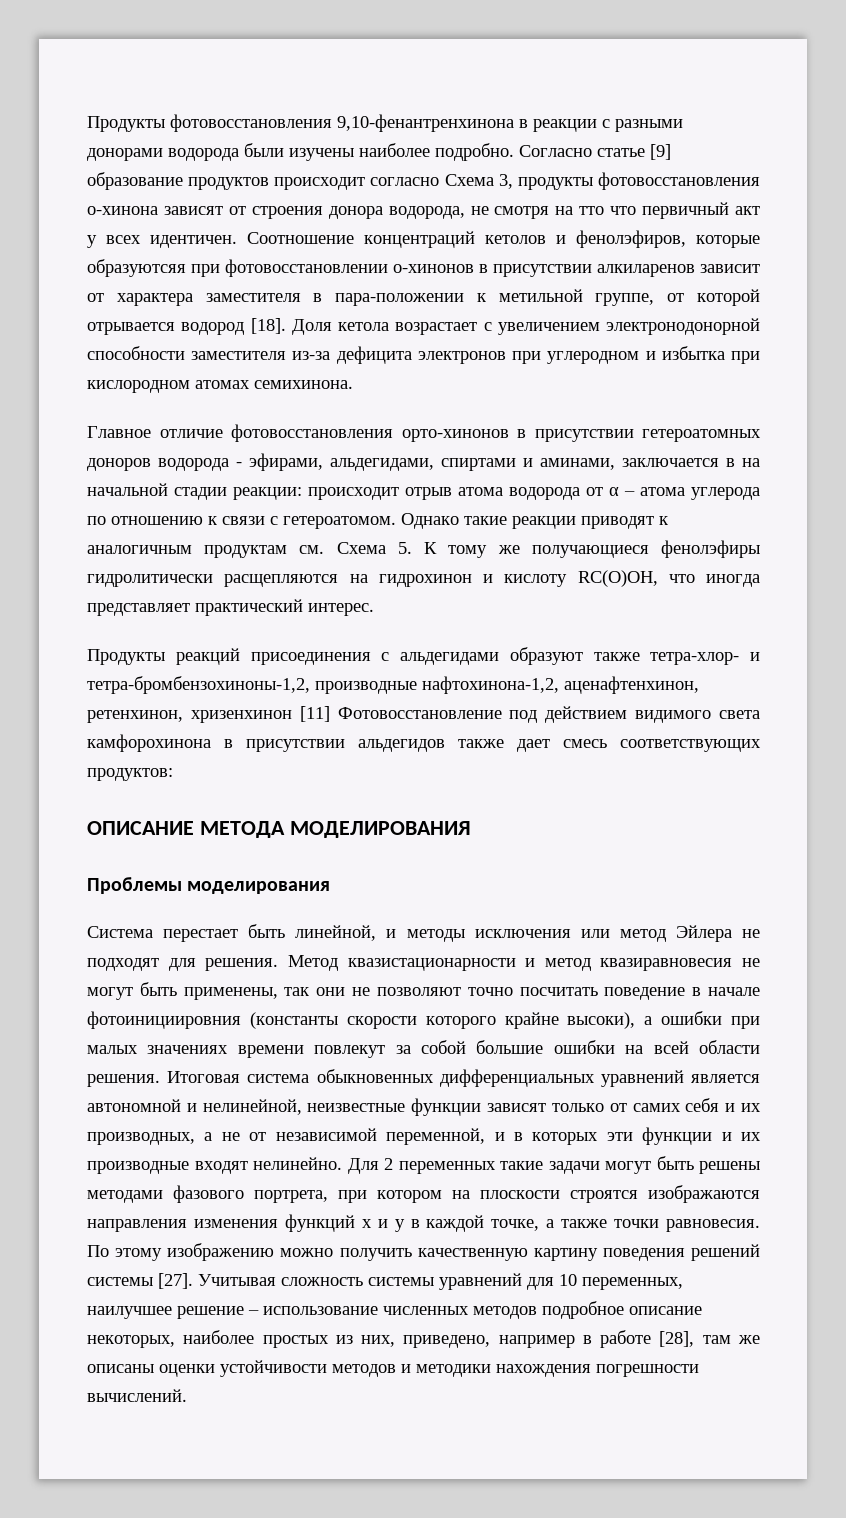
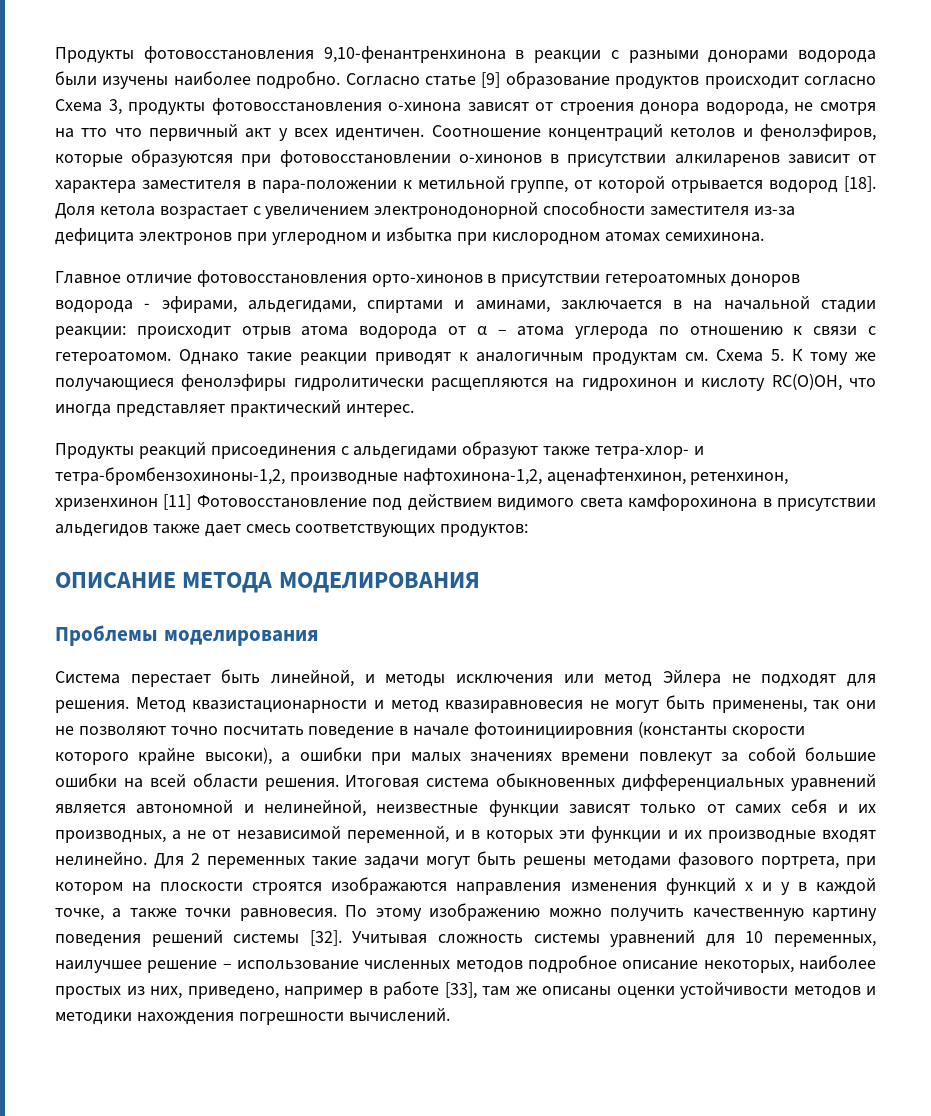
[158,1273,193,1289] [27]. -> [309,930,342,946] [32].
[659,1331,695,1347] [28], -> [444,982,477,999] [33],

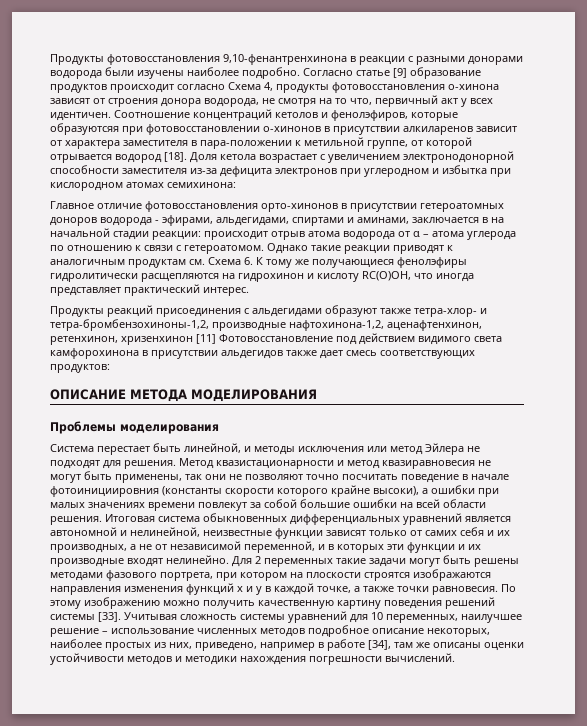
[108,99,122,115] 3, -> [264,82,273,91] 4,
[81,128,142,137] тто что -> [335,98,372,105] то что,
[664,232,764,242] семихинона. -> [167,182,236,188] семихинона:
[770,349,784,361] 5. -> [244,257,253,265] 6.
[309,930,342,946] [32]. -> [98,612,121,622] [33].
[444,982,477,999] [33], -> [368,640,391,650] [34],

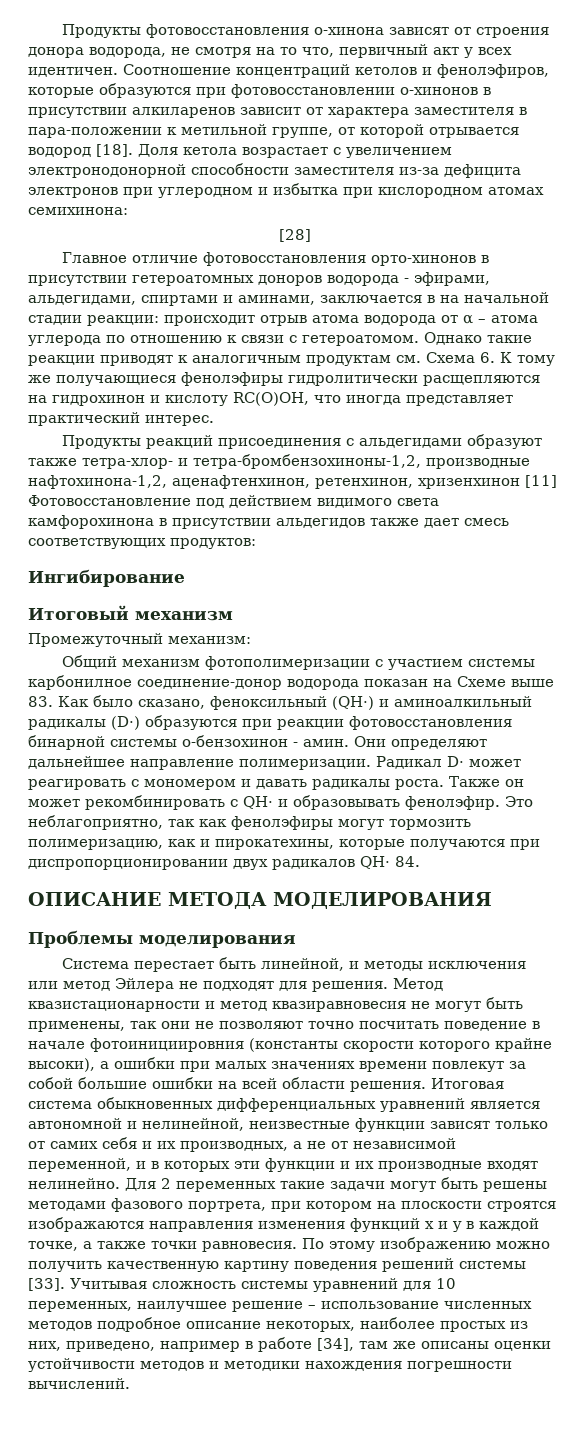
[223,54,523,65] [50,67,481,79] [50,82,445,93] 9,10-фенантренхинона в реакции с разными донорами водорода были изучены наиболее подробно. Согласно статье [9] образование продуктов происходит согласно Схема 4, продукты фотовосстановления -> (310, 31) none
[50,123,119,135] образуютсяя -> [99,83,191,98] образуются
(236, 185) none -> [278,229,311,242] // [28]
(110, 368) none -> [28,569,185,587] [28,605,233,621] [28,633,251,647] [62,655,536,670] [28,675,554,690] [28,695,532,710] [28,715,512,730] [28,735,487,750] [28,756,521,770] [28,776,524,790] [28,795,533,810] [28,815,471,830] [28,839,540,850] [28,856,420,870] // Ингибирование // Итоговый механизм // Промежуточный механизм: // Общий механизм фотополимеризации с участием системы карбонилное соединение-донор водорода показан на Схеме выше 83. Как было сказано, феноксильный (QH·) и аминоалкильный радикалы (D·) образуются при реакции фотовосстановления бинарной системы о-бензохинон - амин. Они определяют дальнейшее направление полимеризации. Радикал D· может реагировать с мономером и давать радикалы роста. Также он может рекомбинировать с QH· и образовывать фенолэфир. Это неблагоприятно, так как фенолэфиры могут тормозить полимеризацию, как и пирокатехины, которые получаются при диспропорционировании двух радикалов QH· 84.

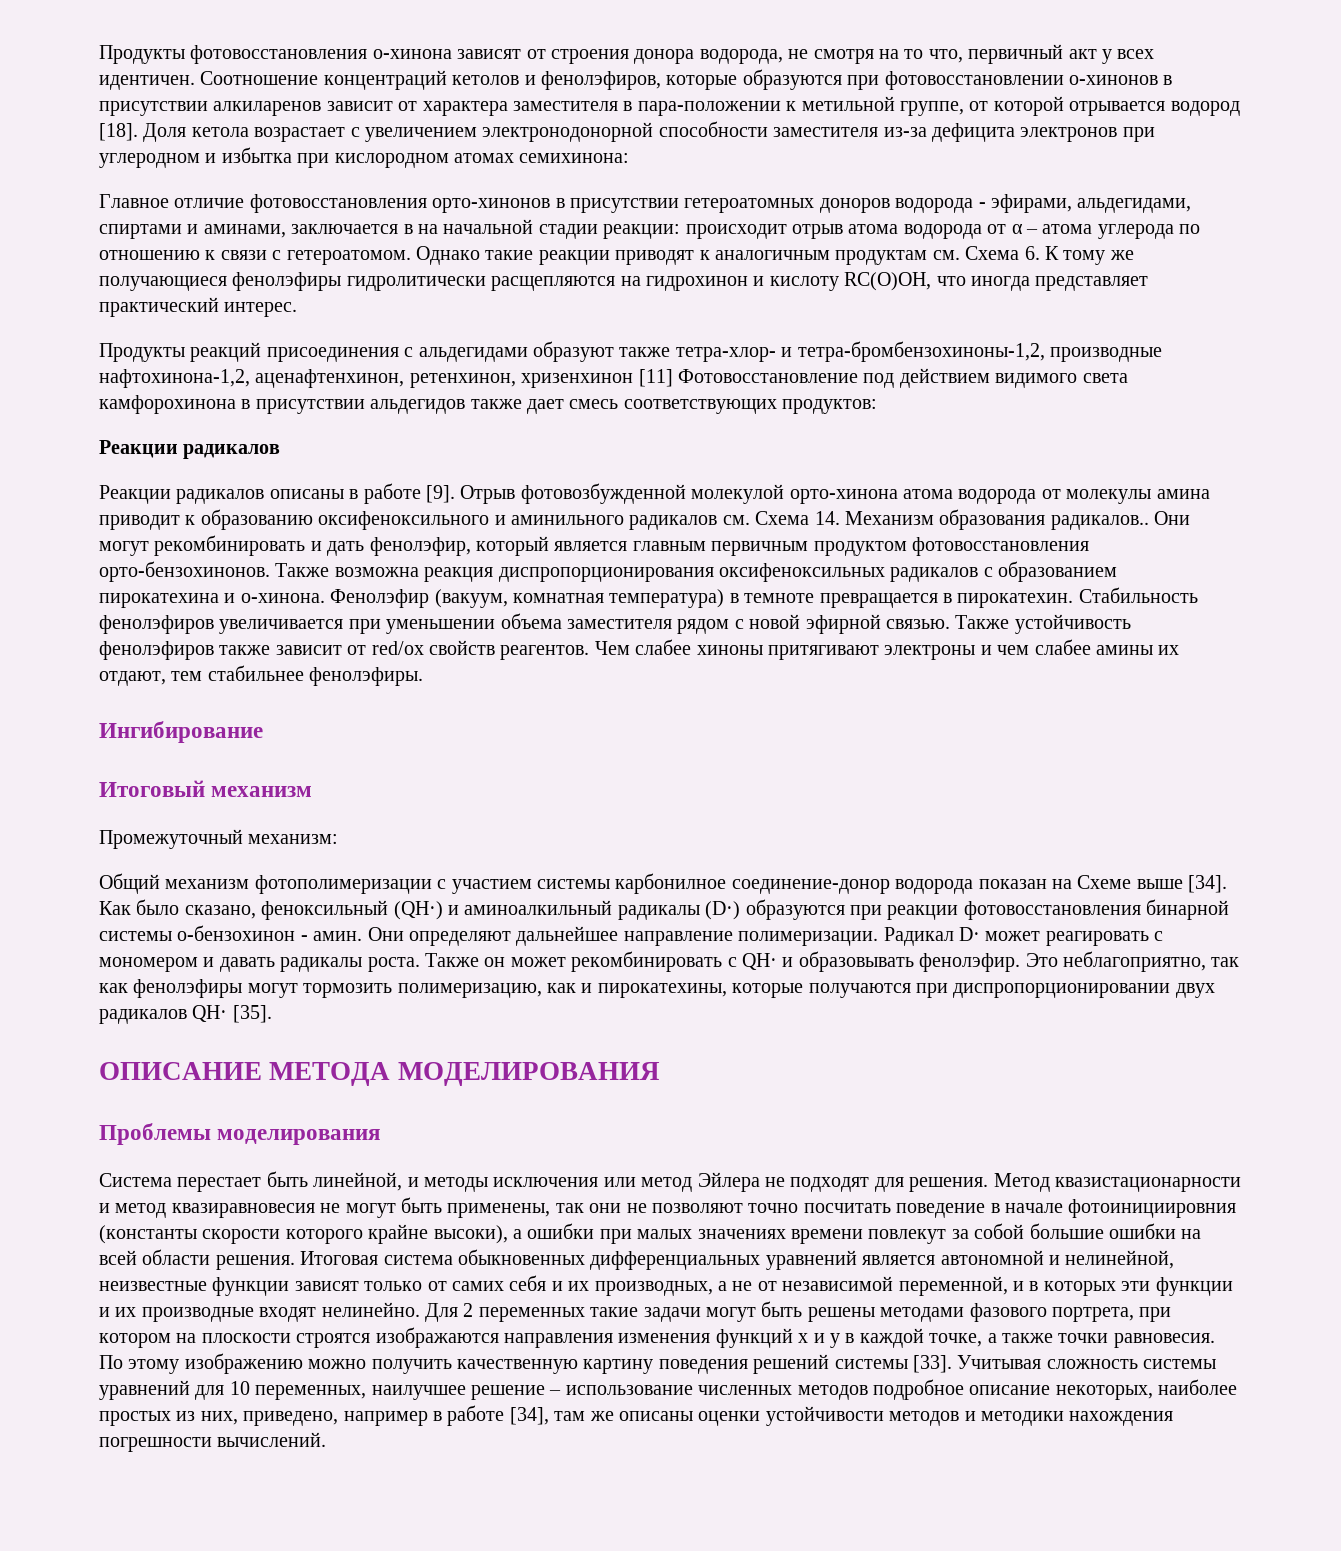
[278,229,311,242] // [28] -> (630, 158) none
(256, 543) none -> [99,440,281,459] [99,483,1210,504] [99,509,1191,530] [99,535,1089,556] [99,561,1118,582] [99,587,1198,608] [99,613,1131,634] [99,639,1180,660] [99,665,424,686] // Реакции радикалов // Реакции радикалов описаны в работе [9]. Отрыв фотовозбужденной молекулой орто-хинона атома водорода от молекулы амина приводит к образованию оксифеноксильного и аминильного радикалов см. Схема 14. Механизм образования радикалов.. Они могут рекомбинировать и дать фенолэфир, который является главным первичным продуктом фотовосстановления орто-бензохинонов. Также возможна реакция диспропорционирования оксифеноксильных радикалов с образованием пирокатехина и о-хинона. Фенолэфир (вакуум, комнатная температура) в темноте превращается в пирокатехин. Стабильность фенолэфиров увеличивается при уменьшении объема заместителя рядом с новой эфирной связью. Также устойчивость фенолэфиров также зависит от red/ox свойств реагентов. Чем слабее хиноны притягивают электроны и чем слабее амины их отдают, тем стабильнее фенолэфиры.
[28,696,53,707] 83. -> [1188,875,1228,893] [34].
[395,856,420,867] 84. -> [232,1005,272,1023] [35].

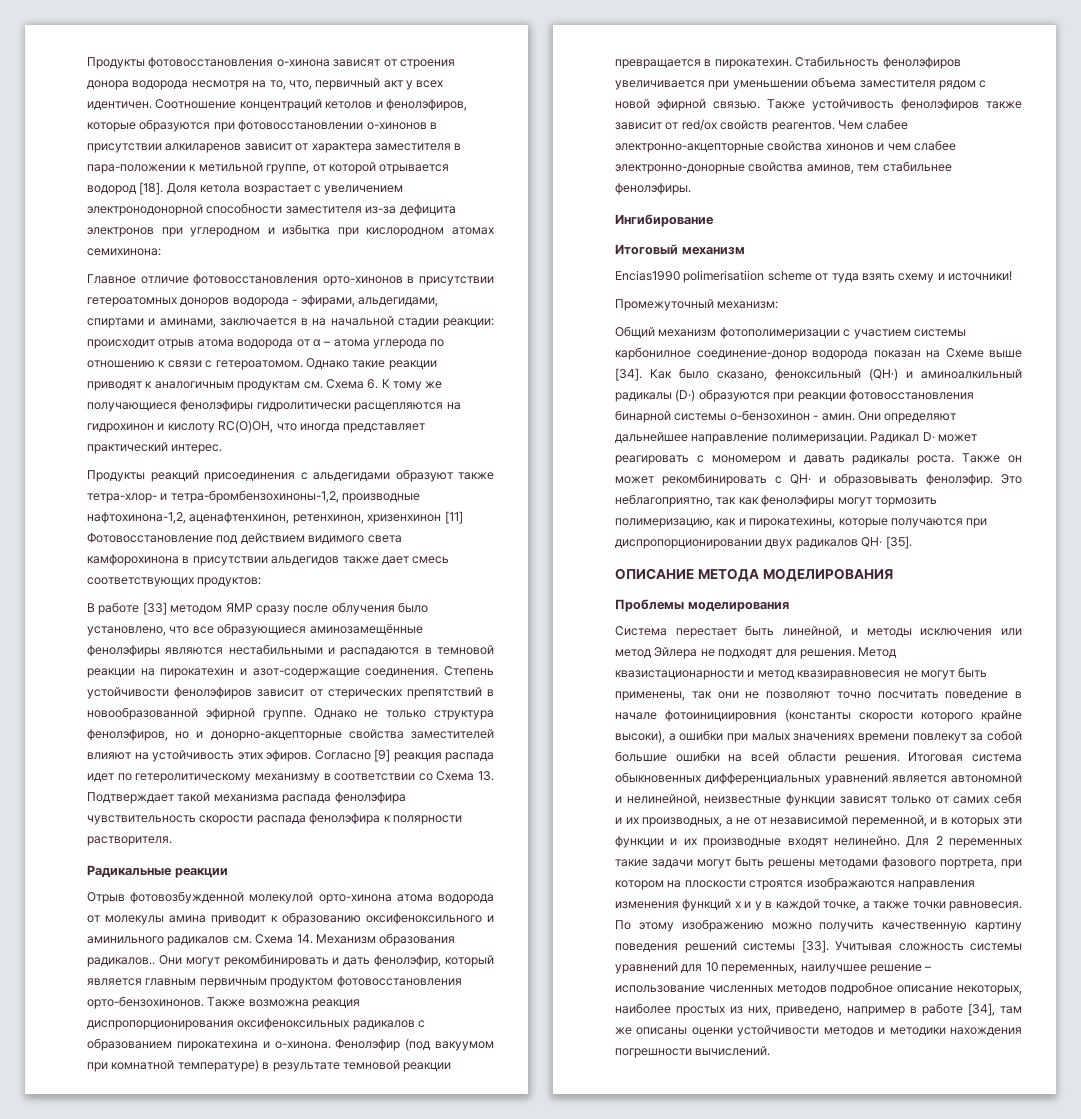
[699,49,924,64] водорода, не смотря на то -> [132,80,286,90] водорода несмотря на то,
[99,440,281,459] [99,483,455,504] Реакции радикалов // Реакции радикалов описаны в работе [9]. -> [87,602,428,615] [87,623,423,636] [87,644,494,657] [87,666,494,678] [87,687,494,699] [87,707,494,720] [87,729,494,741] [87,749,494,762] [87,771,494,783] [87,792,406,804] [87,813,462,825] [87,836,172,846] [87,865,228,878] В работе [33] методом ЯМР сразу после облучения было установлено, что все образующиеся аминозамещённые фенолэфиры являются нестабильными и распадаются в темновой реакции на пирокатехин и азот-содержащие соединения. Степень устойчивости фенолэфиров зависит от стерических препятствий в новообразованной эфирной группе. Однако не только структура фенолэфиров, но и донорно-акцепторные свойства заместителей влияют на устойчивость этих эфиров. Согласно [9] реакция распада идет по гетеролитическому механизму в соответствии со Схема 13. Подтверждает такой механизма распада фенолэфира чувствительность скорости распада фенолэфира к полярности растворителя. // Радикальные реакции //
[434,589,815,608] (вакуум, комнатная температура) в темноте -> [405,1038,494,1051] [87,1059,452,1072] (под вакуумом при комнатной температуре) в результате темновой реакции
[696,639,1180,660] [99,671,166,686] хиноны притягивают электроны и чем слабее амины их отдают, -> [615,140,956,153] [615,162,854,174] электронно-акцепторные свойства хинонов и чем слабее электронно-донорные свойства аминов,
(313, 791) none -> [615,270,1012,283] // Encias1990 polimerisatiion scheme от туда взять схему и источники!

